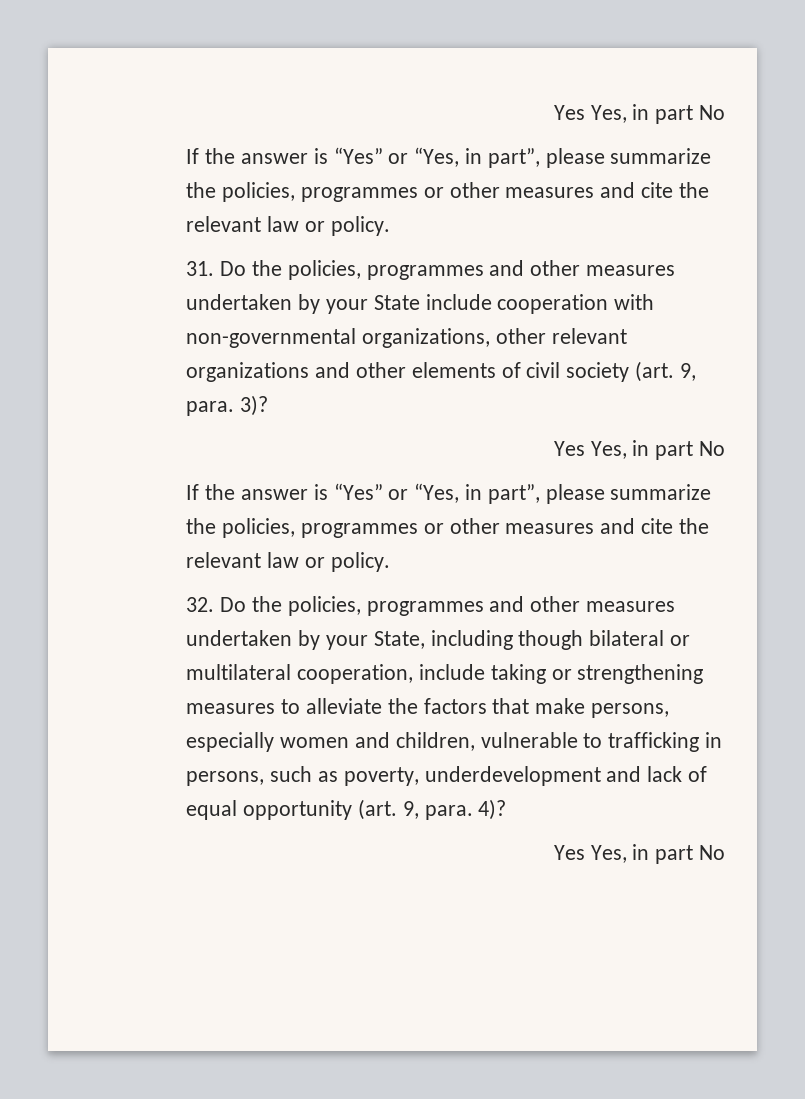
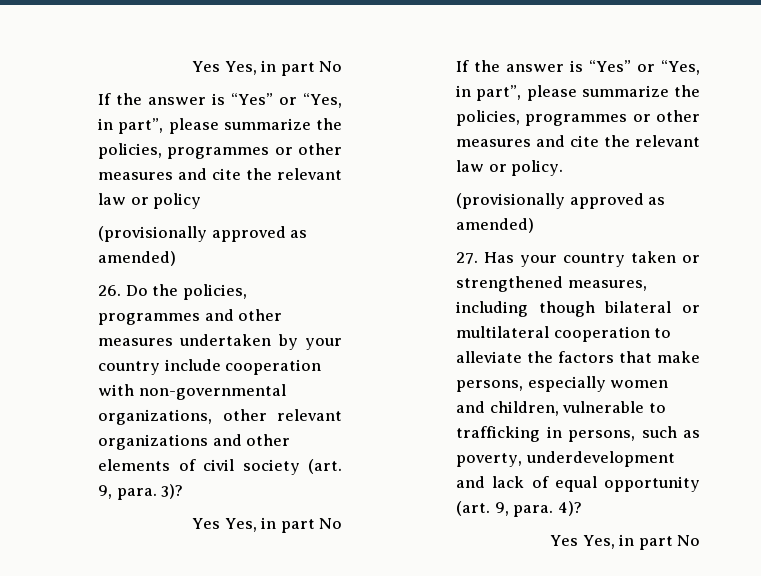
[330,216,390,236] [186,261,215,276] policy. // 31. -> [153,193,202,209] [98,226,308,242] [98,251,177,266] [98,285,122,296] policy // (provisionally approved as amended) // 26.
[373,295,420,310] State -> [98,361,161,375] country
[186,596,676,616] [186,630,425,650] 32. Do the policies, programmes and other measures undertaken by your State, -> [456,193,666,209] [456,218,535,233] [456,251,700,267] [456,276,647,292] (provisionally approved as amended) // 27. Has your country taken or strengthened measures,
[297,664,704,684] [186,703,276,714] cooperation, include taking or strengthening measures -> [553,326,650,342] cooperation

